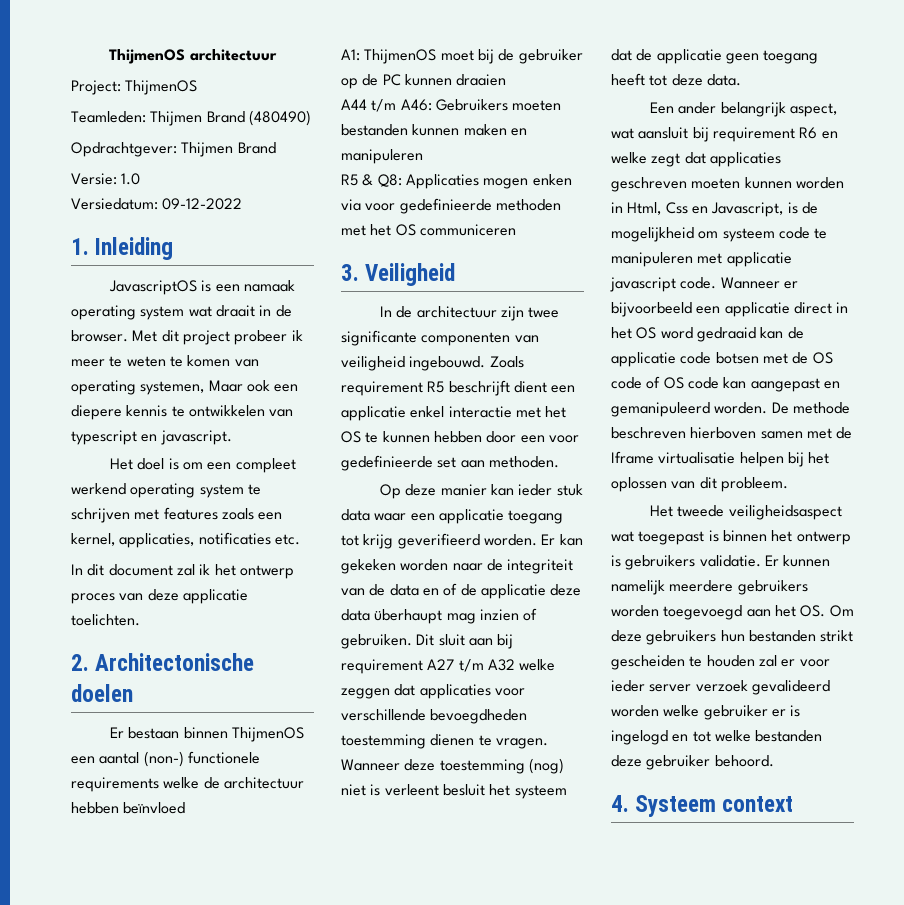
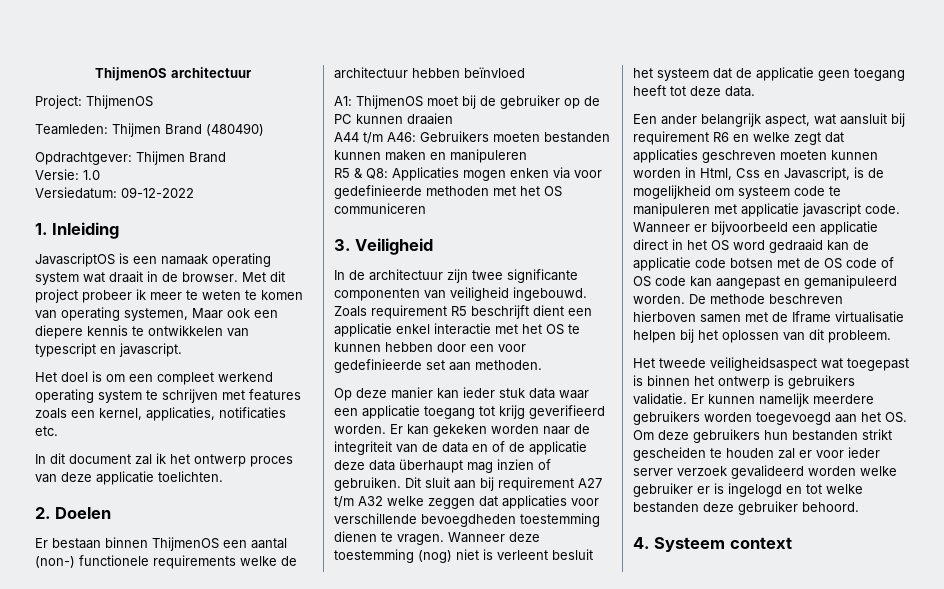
[95,653,255,671] [71,684,133,702] Architectonische doelen -> [55,507,112,519] Doelen

